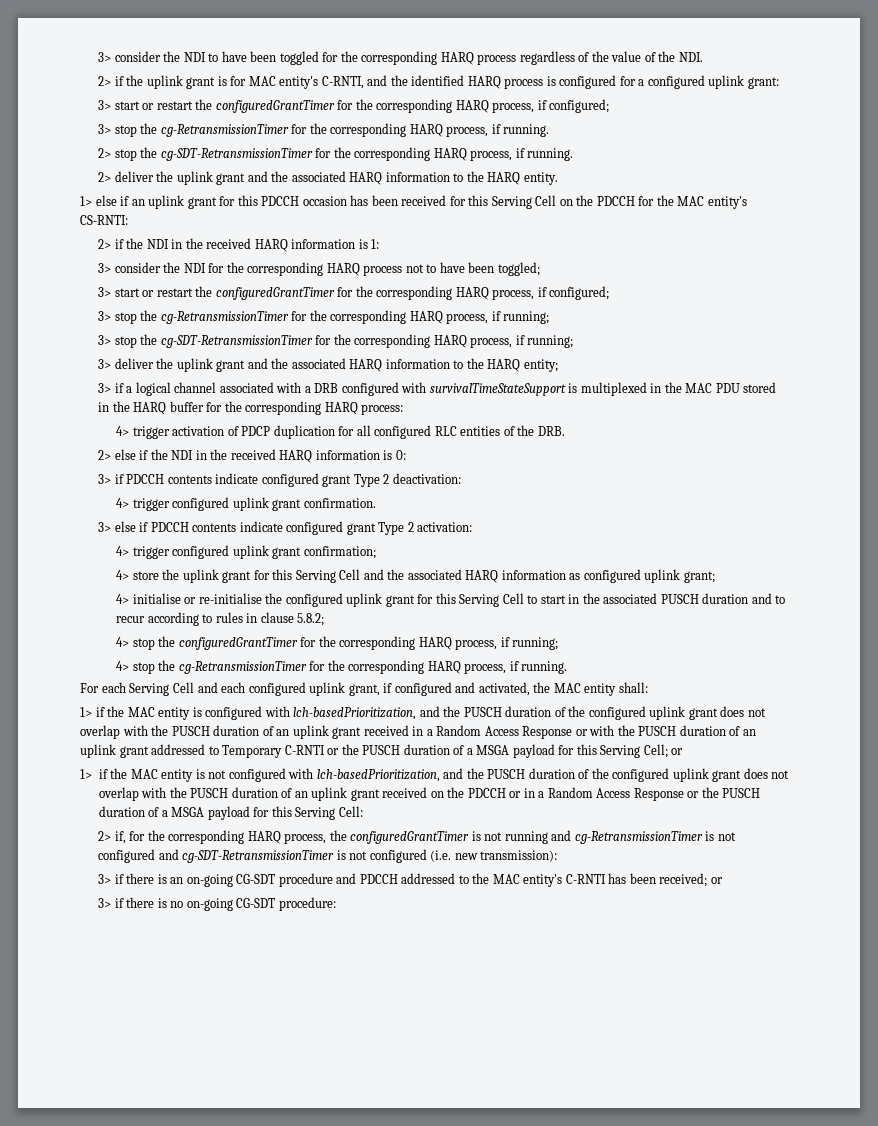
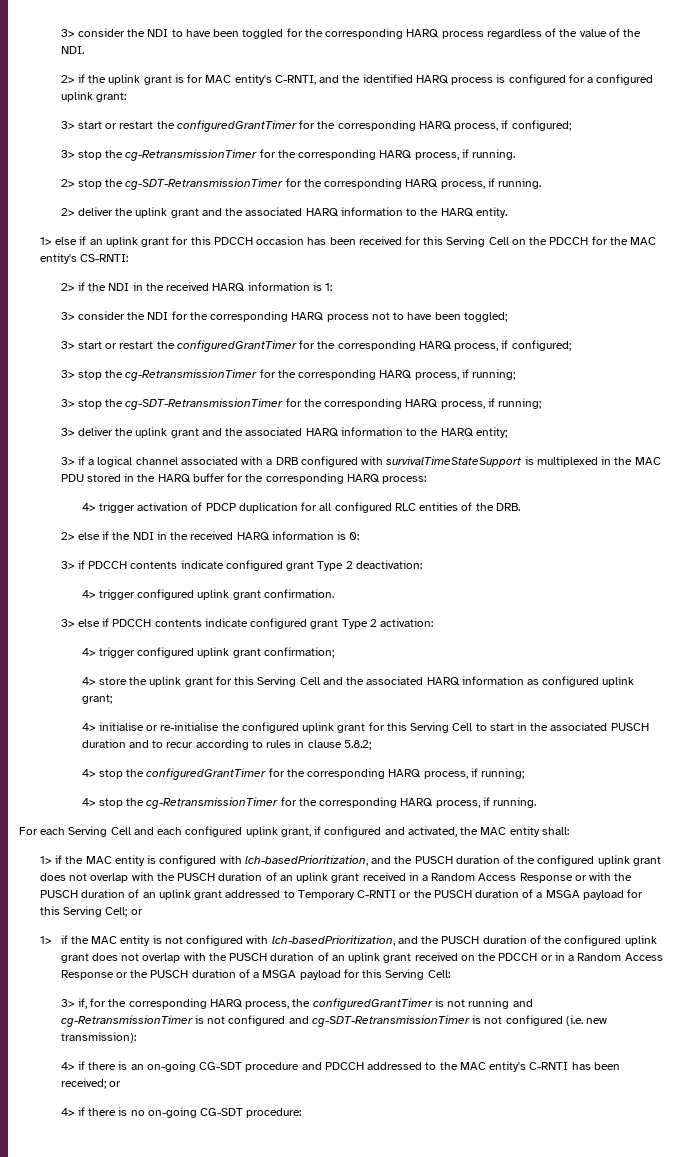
[98,831,112,841] 2> -> [60,999,75,1007] 3>
[98,874,112,884] 3> -> [60,1062,75,1070] 4>
[98,898,112,908] 3> -> [60,1108,75,1116] 4>

